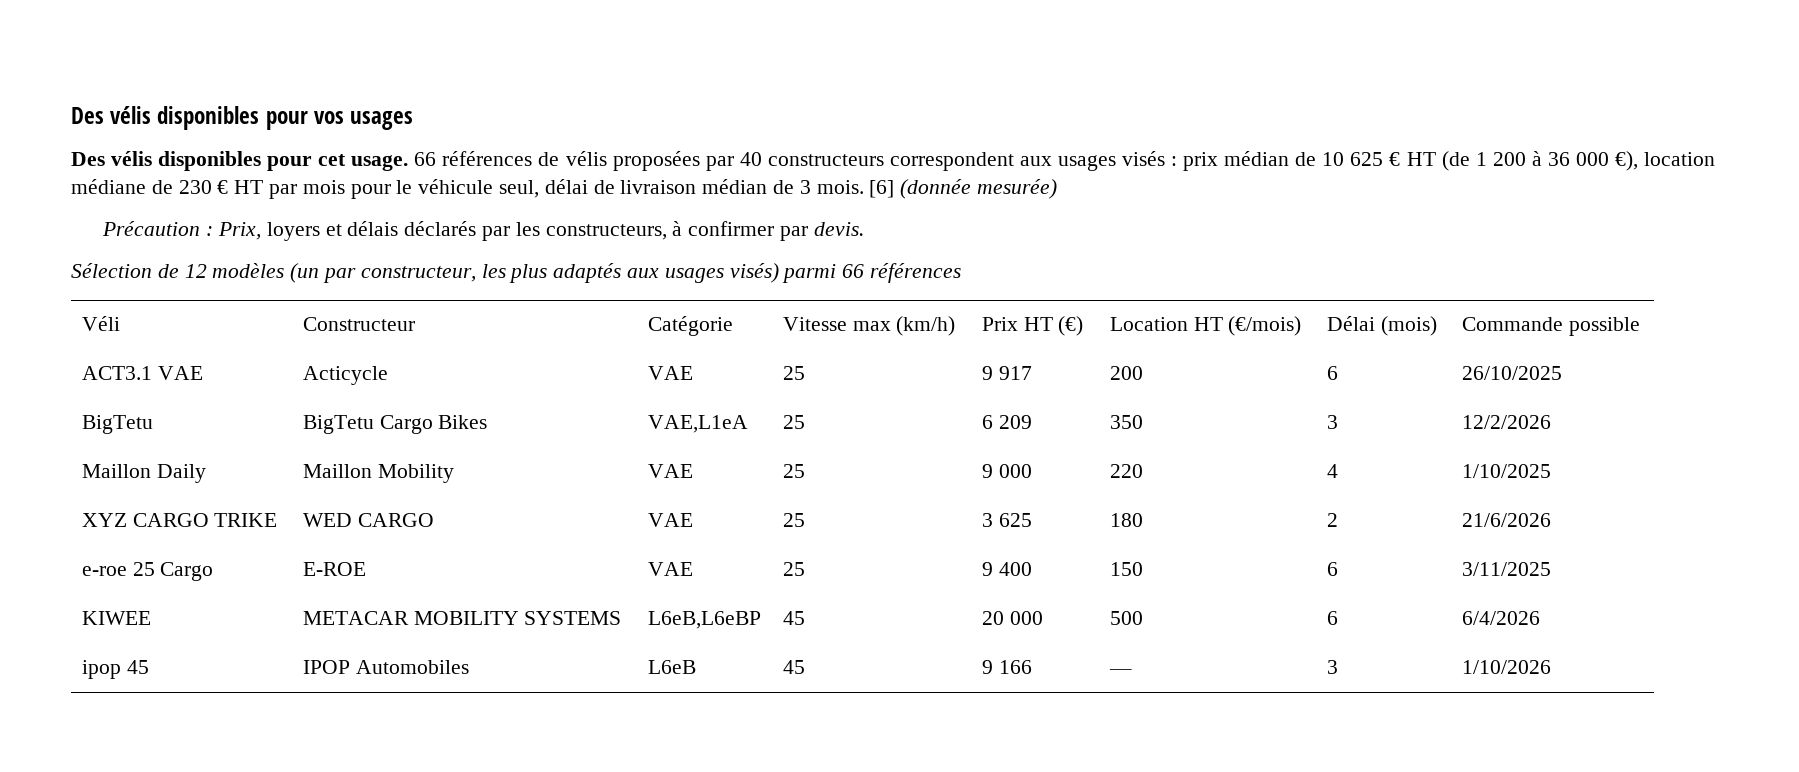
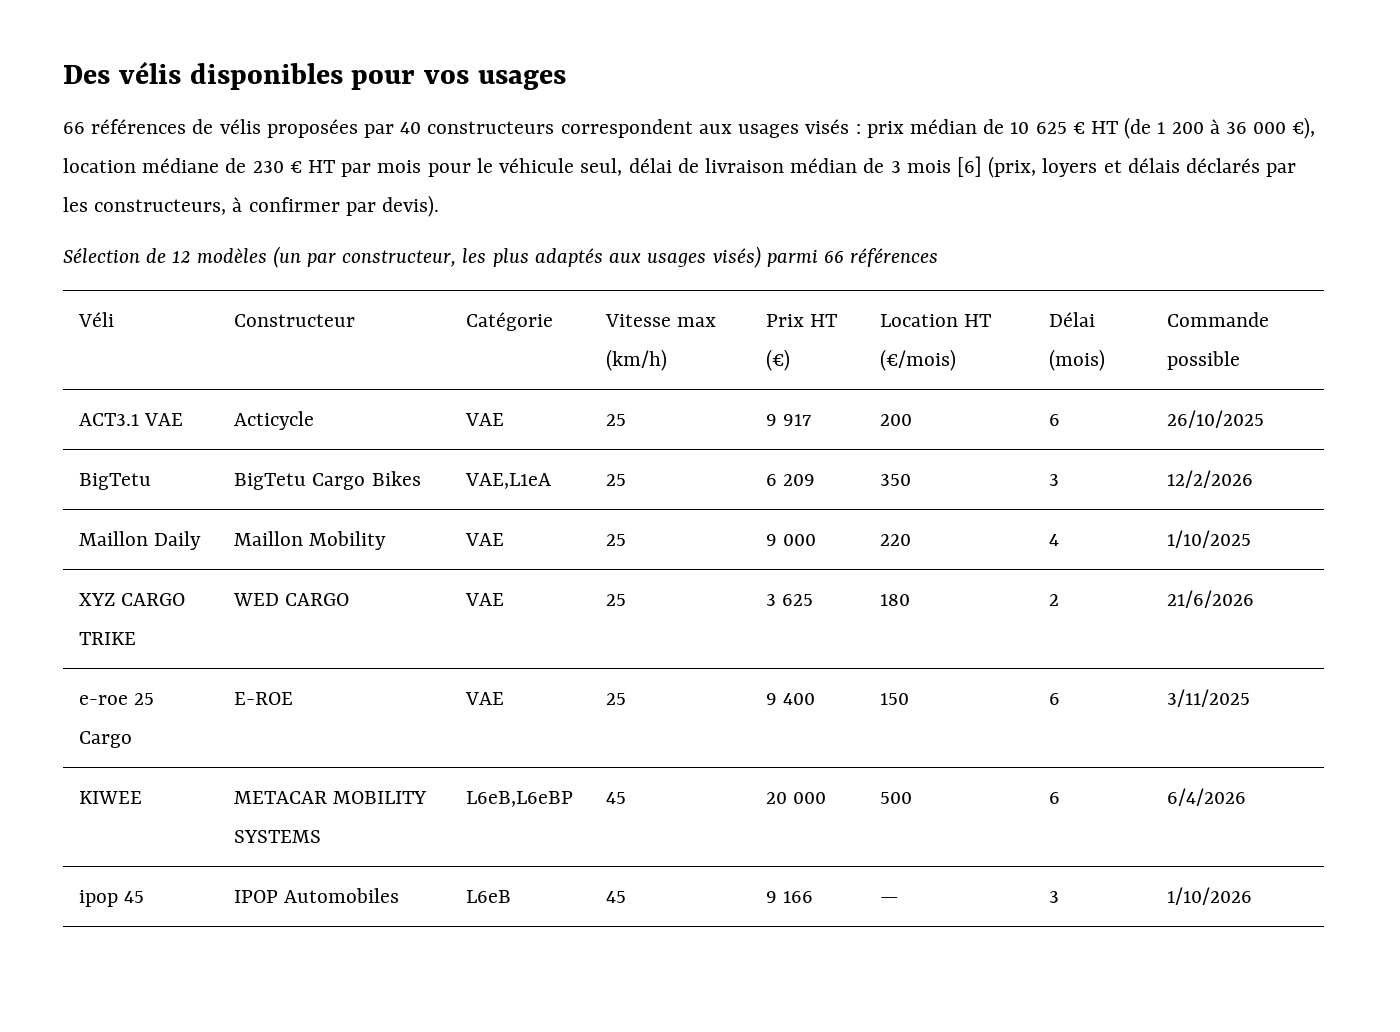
[71,151,409,171] Des vélis disponibles pour cet usage. -> (566, 80) none
[816,179,1058,199] [102,221,262,240] mois. [6] (donnée mesurée) // Précaution : Prix, -> [906,156,1037,178] mois [6] (prix,
[813,222,864,236] devis. -> [382,195,440,217] devis).

